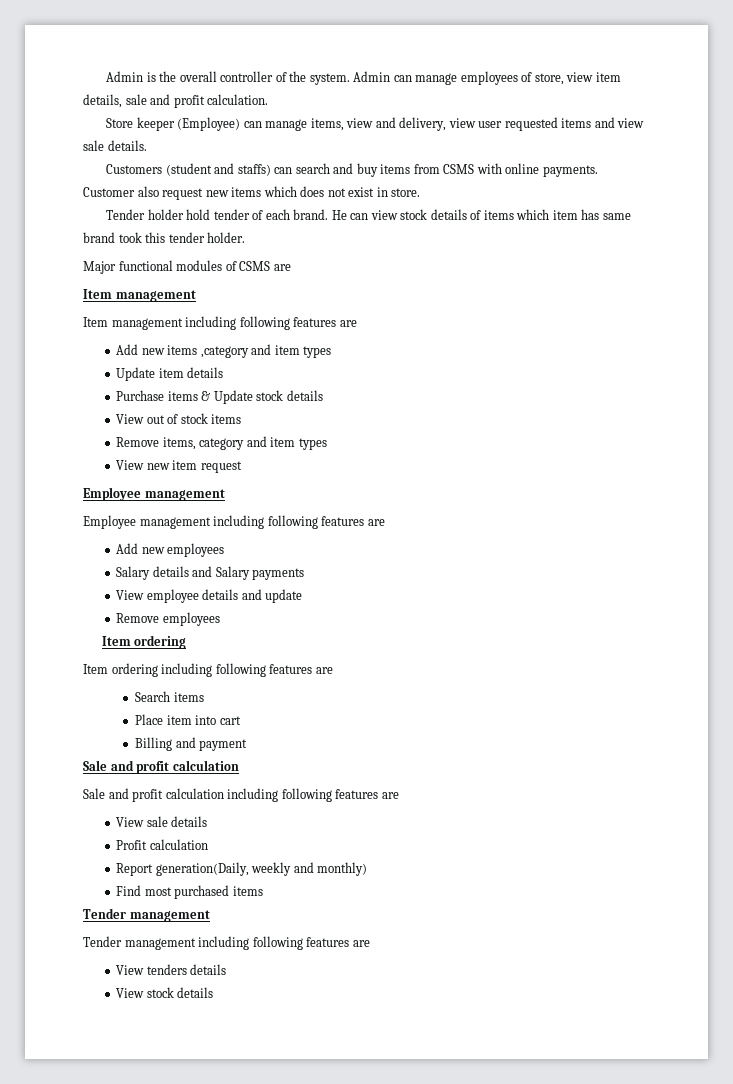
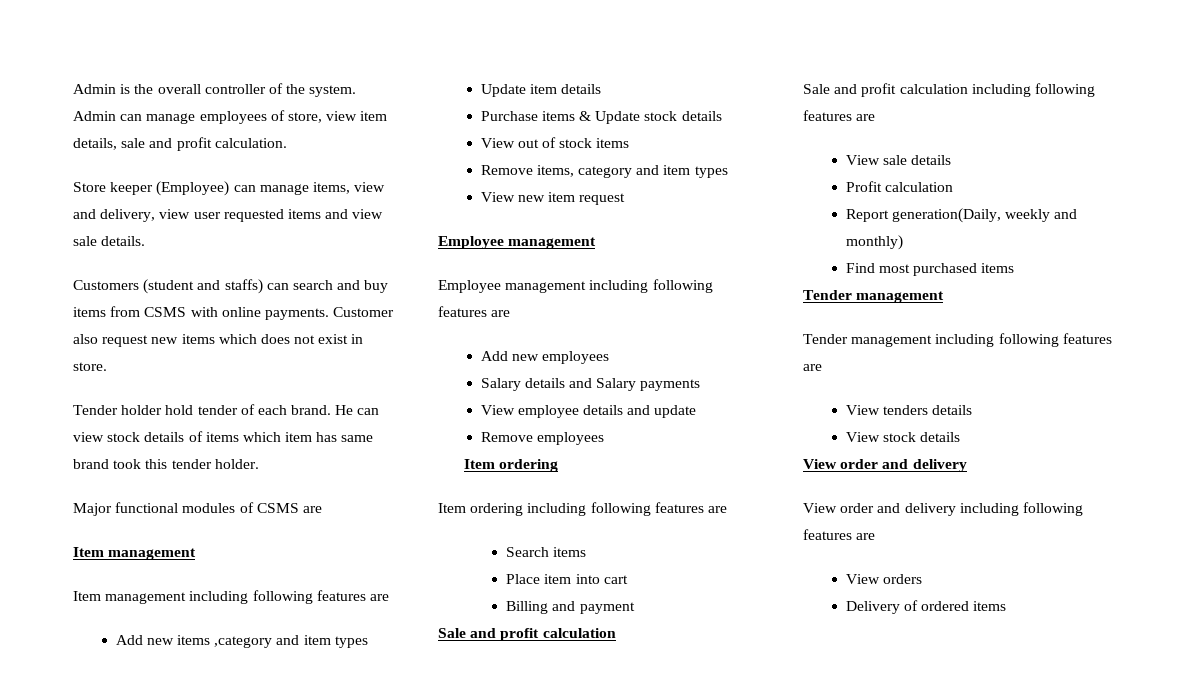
(214, 992) none -> [803,459,967,472] [803,502,1083,516] [803,529,876,540] [845,574,922,584] [845,600,1007,614] // View order and delivery // View order and delivery including following features are // View orders // Delivery of ordered items

